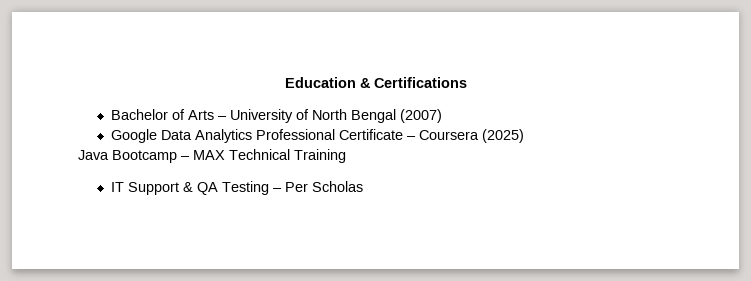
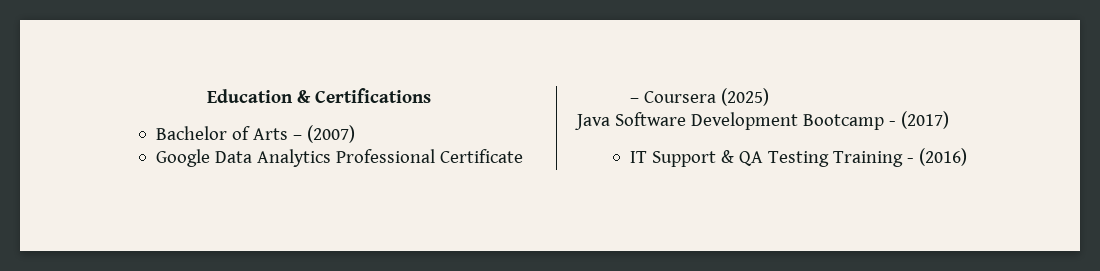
[230,109,397,123] University of North Bengal -> (302, 137) none
[112,149,346,163] Bootcamp – MAX Technical Training -> [614,111,949,130] Software Development Bootcamp - (2017)
[273,181,364,192] – Per Scholas -> [832,148,967,167] Training - (2016)

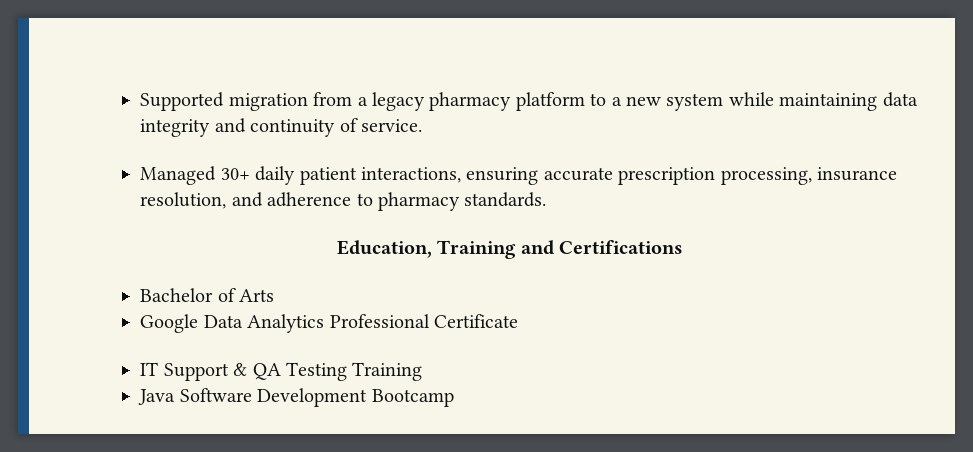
[206,89,311,103] Education & -> [140,92,918,111] [140,118,422,137] [140,166,897,185] [140,192,547,211] [336,240,554,259] Supported migration from a legacy pharmacy platform to a new system while maintaining data integrity and continuity of service. // Managed 30+ daily patient interactions, ensuring accurate prescription processing, insurance resolution, and adherence to pharmacy standards. // Education, Training and
[292,125,355,143] – (2007) -> (275, 295) none
[629,88,769,106] [575,111,949,130] – Coursera (2025) // Java Software Development Bootcamp - (2017) -> (518, 321) none
[906,148,967,166] - (2016) -> [138,388,454,407] // Java Software Development Bootcamp

